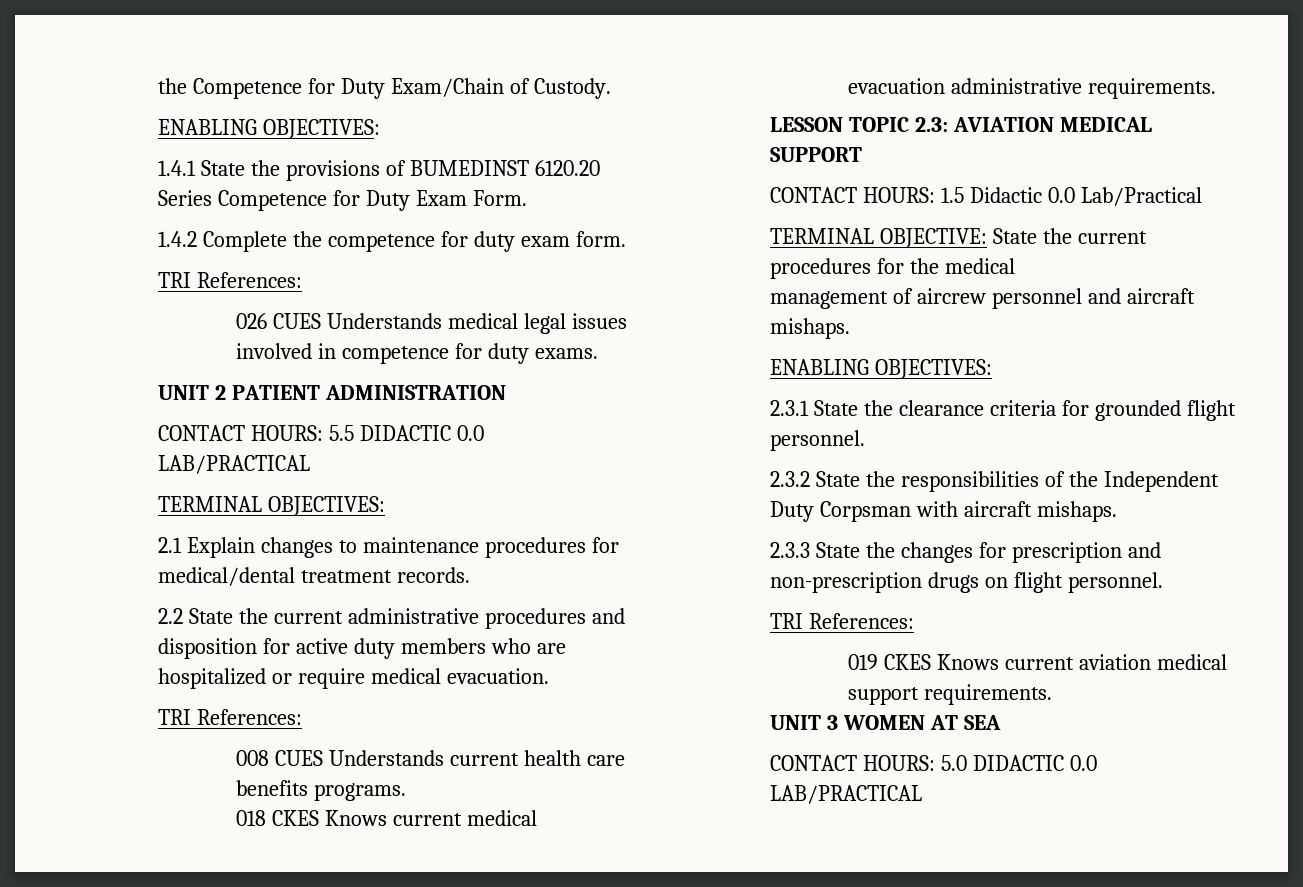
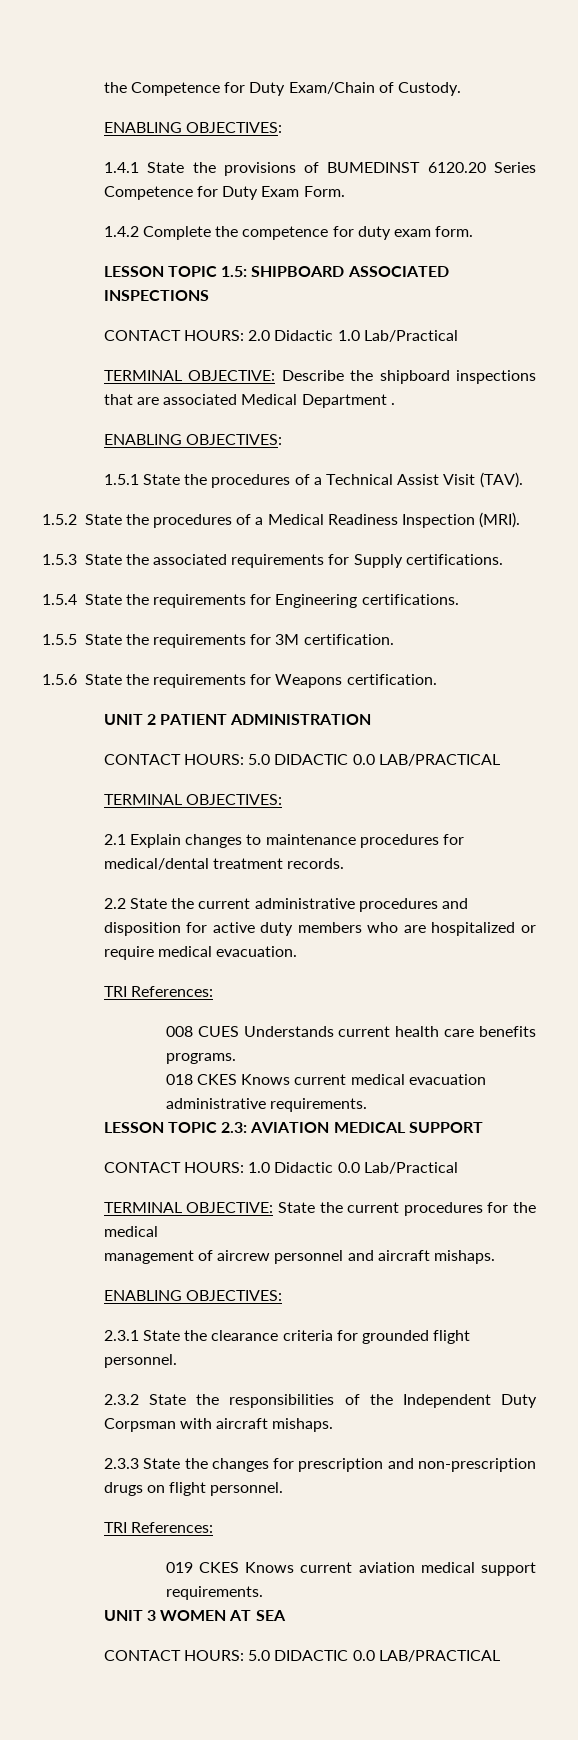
[158,272,302,288] [236,313,627,334] [236,343,598,364] TRI References: // 026 CUES Understands medical legal issues involved in competence for duty exams. -> [103,266,449,277] [103,290,209,301] [103,330,458,342] [103,370,536,384] [103,394,395,408] [103,434,283,445] [103,472,523,488] [42,512,521,528] [42,554,503,568] [42,594,459,608] [42,634,394,648] [42,674,437,688] LESSON TOPIC 1.5: SHIPBOARD ASSOCIATED INSPECTIONS // CONTACT HOURS: 2.0 Didactic 1.0 Lab/Practical // TERMINAL OBJECTIVE: Describe the shipboard inspections that are associated Medical Department . // ENABLING OBJECTIVES: // 1.5.1 State the procedures of a Technical Assist Visit (TAV). // 1.5.2 State the procedures of a Medical Readiness Inspection (MRI). // 1.5.3 State the associated requirements for Supply certifications. // 1.5.4 State the requirements for Engineering certifications. // 1.5.5 State the requirements for 3M certification. // 1.5.6 State the requirements for Weapons certification.
[328,425,354,441] 5.5 -> [248,754,271,765] 5.0
[940,187,964,203] 1.5 -> [248,1162,271,1173] 1.0

